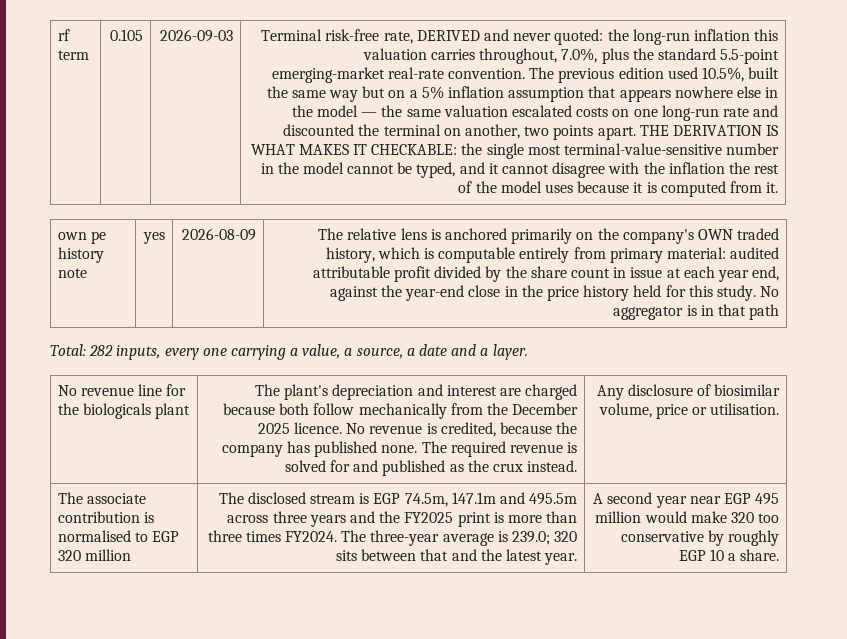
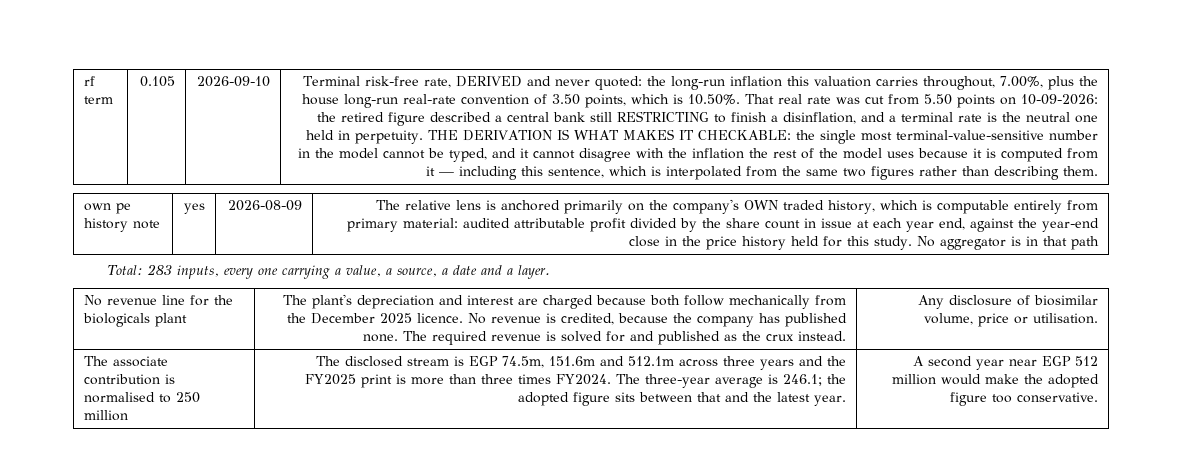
[160,29,234,42] 2026-09-03 -> [197,76,271,87] 2026-09-10
[561,48,598,63] 7.0%, -> [1000,76,1044,88] 7.00%,
[657,48,780,64] [271,67,780,83] [266,86,779,102] [291,105,779,121] [283,124,636,140] standard 5.5-point emerging-market real-rate convention. The previous edition used 10.5%, built the same way but on a 5% inflation assumption that appears nowhere else in the model — the same valuation escalated costs on one long-run rate and discounted the terminal on another, two points apart. -> [302,94,1099,108] [317,111,1099,126] [306,130,424,144] house long-run real-rate convention of 3.50 points, which is 10.50%. That real rate was cut from 5.50 points on 10-09-2026: the retired figure described a central bank still RESTRICTING to finish a disinflation, and a terminal rate is the neutral one held in perpetuity.
[766,182,779,193] it. -> [426,166,1099,180] it — including this sentence, which is interpolated from the same two figures rather than describing them.
[89,345,114,356] 282 -> [147,264,173,275] 283
[152,531,180,542] [57,550,81,561] EGP 320 -> [175,392,200,403] 250
[451,492,578,505] 147.1m and 495.5m -> [549,356,675,366] 151.6m and 512.1m
[511,531,578,545] 239.0; 320 -> [783,374,847,386] [518,392,611,406] 246.1; the adopted figure
[755,493,780,505] 495 -> [1075,356,1099,366] 512
[730,512,780,523] [620,530,780,546] [678,549,780,561] 320 too conservative by roughly EGP 10 a share. -> [1024,374,1100,388] [950,392,1099,406] the adopted figure too conservative.

